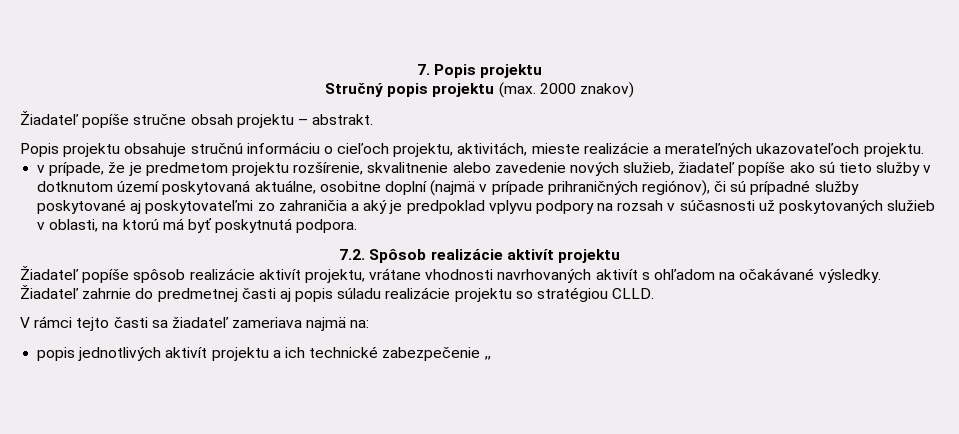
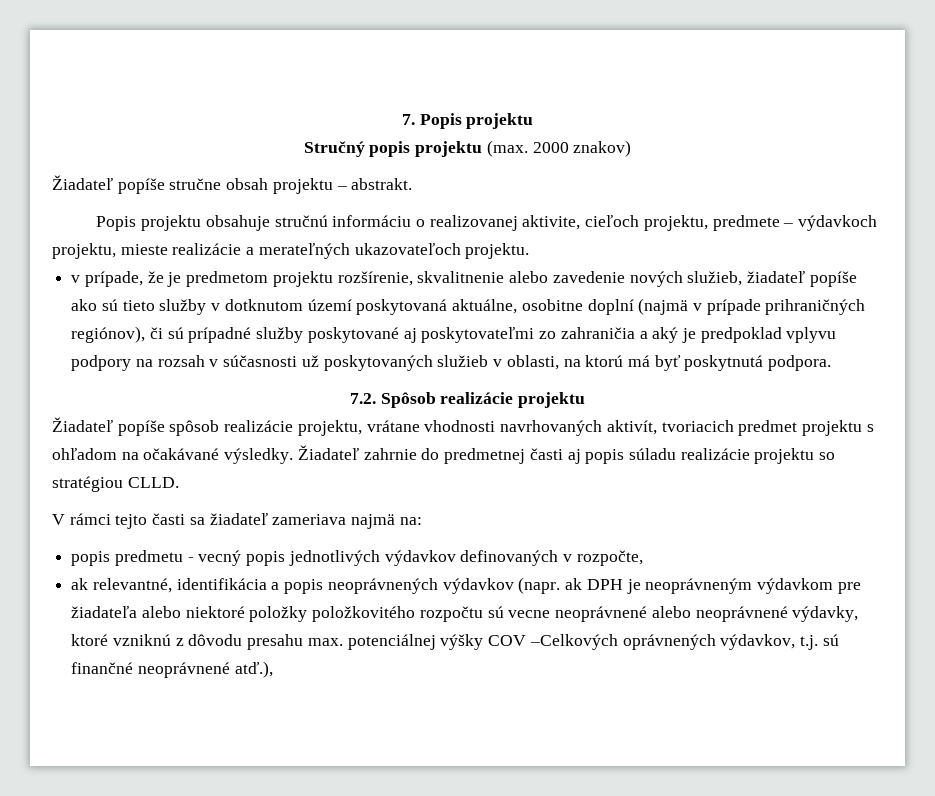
[337,142,528,157] cieľoch projektu, aktivitách, -> [429,215,878,231] [52,243,116,259] realizovanej aktivite, cieľoch projektu, predmete – výdavkoch projektu,
[506,249,554,260] aktivít -> (514, 398) none
[258,269,301,280] aktivít -> (294, 426) none
[595,269,638,280] aktivít -> [606,420,862,436] aktivít, tvoriacich predmet projektu
[78,346,491,361] jednotlivých aktivít projektu a ich technické zabezpečenie ,, -> [114,550,643,566] [71,577,861,594] [71,606,859,622] [71,634,839,650] [71,661,273,678] predmetu - vecný popis jednotlivých výdavkov definovaných v rozpočte, // ak relevantné, identifikácia a popis neoprávnených výdavkov (napr. ak DPH je neoprávneným výdavkom pre žiadateľa alebo niektoré položky položkovitého rozpočtu sú vecne neoprávnené alebo neoprávnené výdavky, ktoré vzniknú z dôvodu presahu max. potenciálnej výšky COV –Celkových oprávnených výdavkov, t.j. sú finančné neoprávnené atď.),

